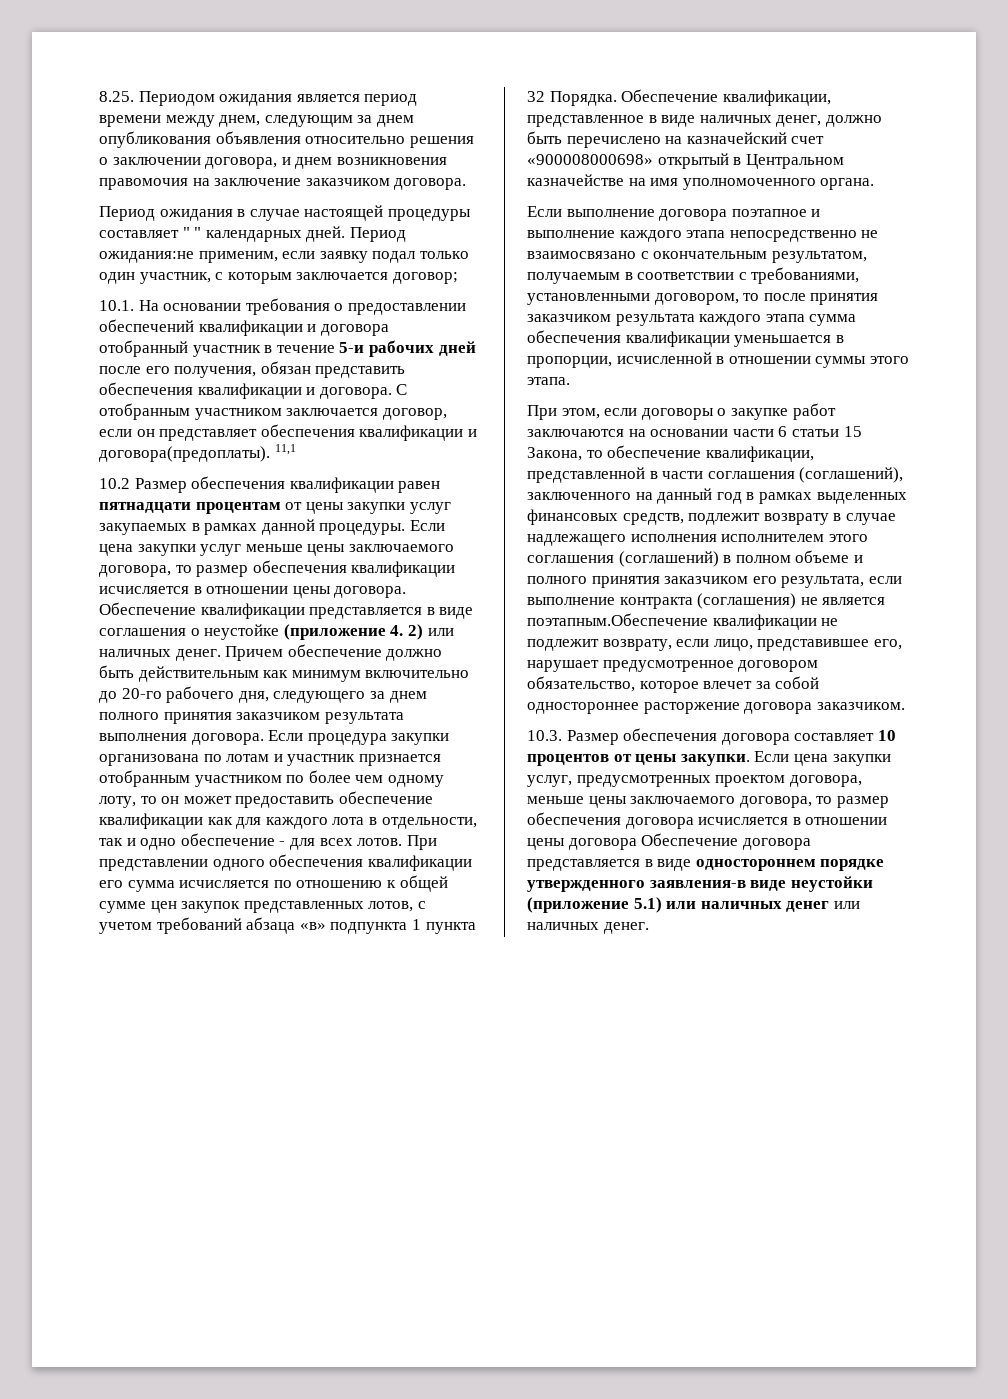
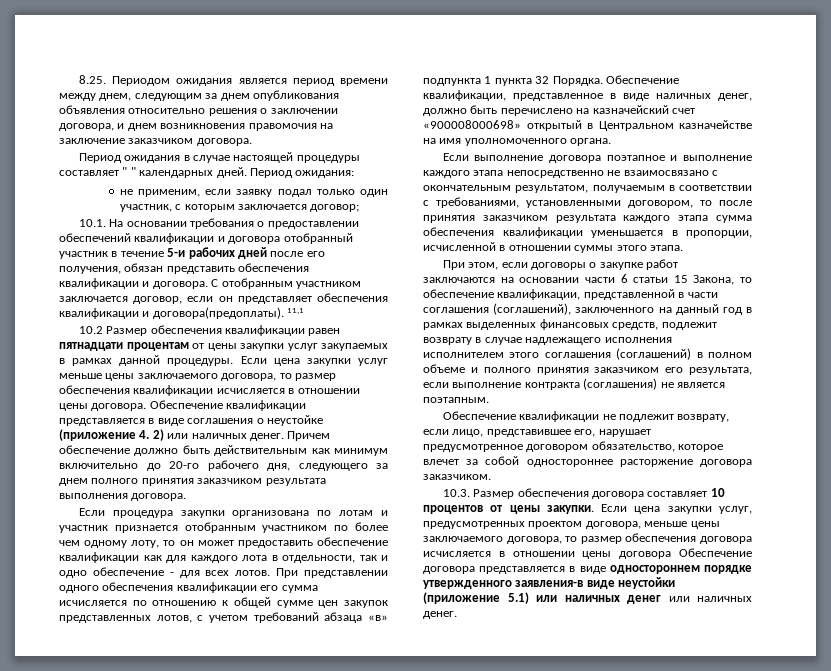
[99,251,194,263] ожидания:не -> [295,170,355,178] [119,189,133,195] ожидания: // не
(264, 739) none -> (187, 497) //
[527,613,708,626] поэтапным.Обеспечение -> [423,397,489,403] [442,411,516,420] поэтапным. // Обеспечение

